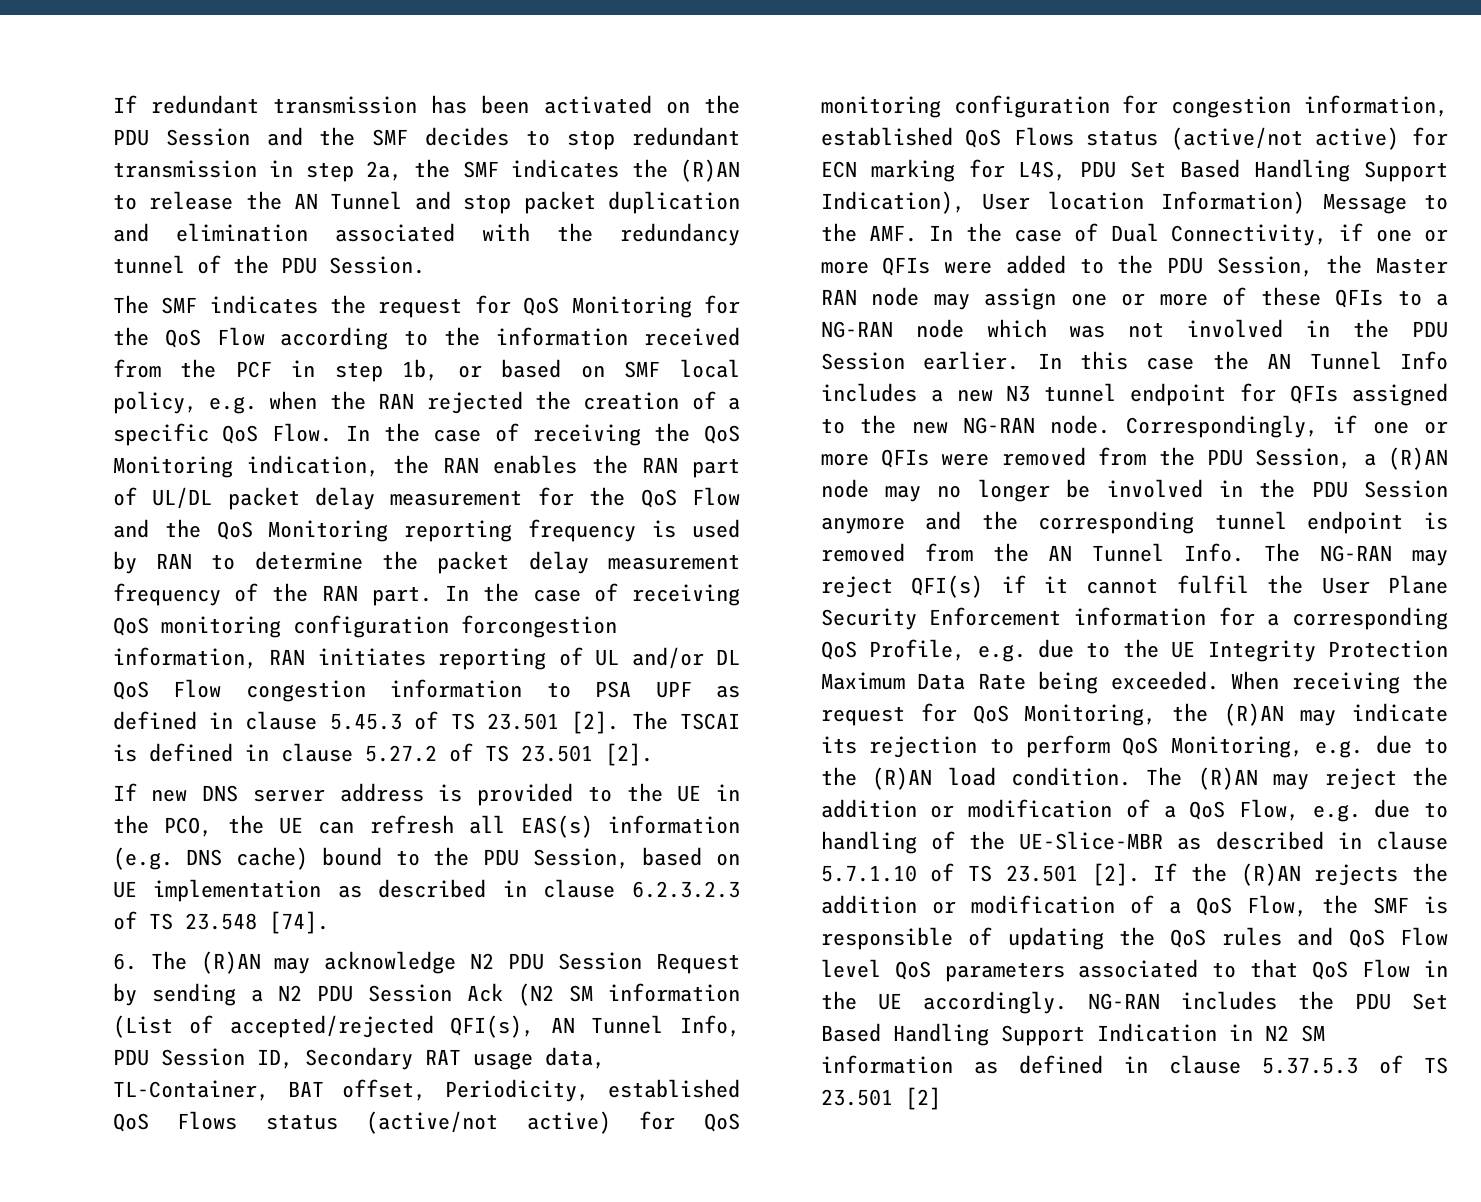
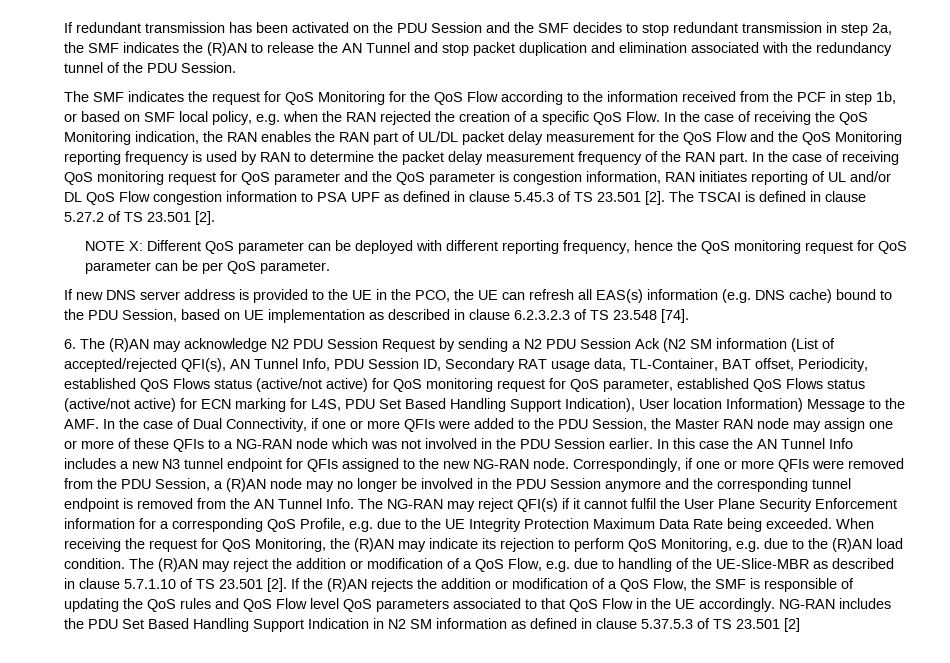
[292,615,617,638] configuration forcongestion -> [167,171,582,185] request for QoS parameter and the QoS parameter is congestion
(653, 754) none -> [84,240,907,254] [84,260,330,274] // NOTE X: Different QoS parameter can be deployed with different reporting frequency, hence the QoS monitoring request for QoS parameter can be per QoS parameter.
[953,95,1448,118] configuration for congestion information, -> [496,378,673,392] request for QoS parameter,

